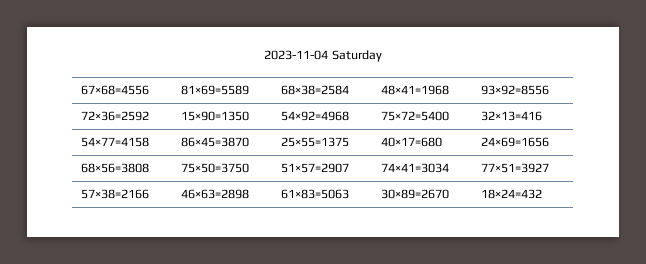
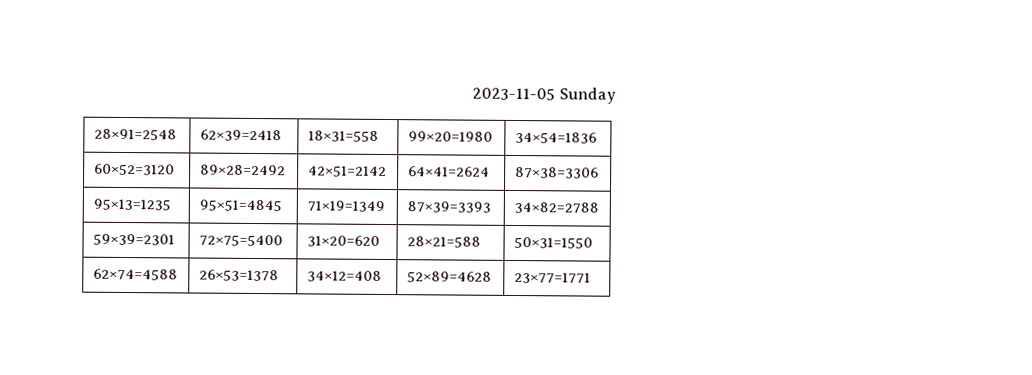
[264,50,382,62] [81,85,150,95] [181,85,250,95] [281,85,350,95] [381,85,450,95] [481,85,550,95] [81,111,150,121] [181,111,250,121] [281,111,350,121] [381,111,450,121] [481,111,543,121] [81,137,150,147] [181,137,250,147] [281,137,350,147] [381,137,443,147] [481,137,550,147] [81,163,150,173] [181,163,250,173] [281,163,350,173] [381,163,450,173] [481,163,550,173] [81,189,150,199] [181,189,250,199] [281,189,350,199] [381,189,450,199] [481,189,543,199] 2023-11-04 Saturday // 67×68=4556 | 81×69=5589 | 68×38=2584 | 48×41=1968 | 93×92=8556 // 72×36=2592 | 15×90=1350 | 54×92=4968 | 75×72=5400 | 32×13=416 // 54×77=4158 | 86×45=3870 | 25×55=1375 | 40×17=680 | 24×69=1656 // 68×56=3808 | 75×50=3750 | 51×57=2907 | 74×41=3034 | 77×51=3927 // 57×38=2166 | 46×63=2898 | 61×83=5063 | 30×89=2670 | 18×24=432 -> [472,87,616,104] [93,128,177,141] [199,129,282,142] [307,130,379,142] [407,131,493,142] [514,131,597,144] [93,163,175,176] [199,164,286,176] [307,165,387,178] [407,166,490,177] [514,166,599,179] [92,198,171,211] [198,199,282,212] [306,200,385,212] [406,201,491,213] [513,201,599,214] [92,233,175,246] [198,234,283,247] [306,235,380,247] [406,236,481,248] [513,236,593,249] [92,268,178,281] [198,269,279,282] [306,270,382,282] [406,271,492,283] [513,271,591,284] 2023-11-05 Sunday // 28×91=2548 | 62×39=2418 | 18×31=558 | 99×20=1980 | 34×54=1836 // 60×52=3120 | 89×28=2492 | 42×51=2142 | 64×41=2624 | 87×38=3306 // 95×13=1235 | 95×51=4845 | 71×19=1349 | 87×39=3393 | 34×82=2788 // 59×39=2301 | 72×75=5400 | 31×20=620 | 28×21=588 | 50×31=1550 // 62×74=4588 | 26×53=1378 | 34×12=408 | 52×89=4628 | 23×77=1771

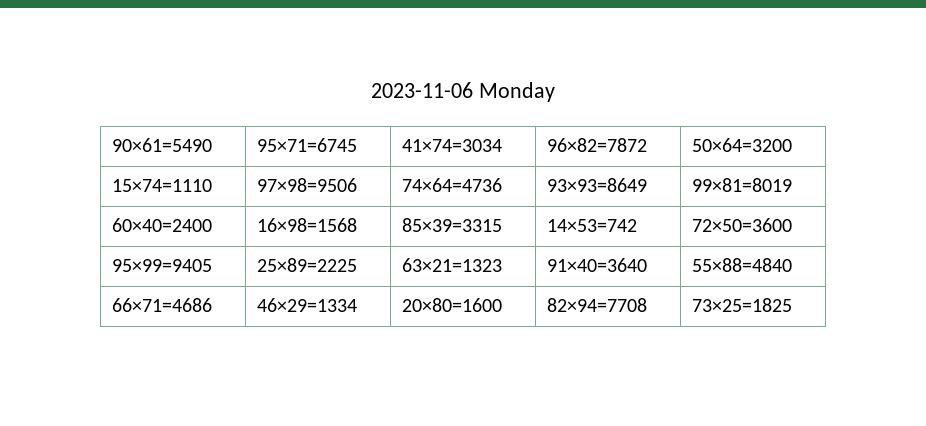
[472,87,616,104] [93,128,177,141] [199,129,282,142] [307,130,379,142] [407,131,493,142] [514,131,597,144] [93,163,175,176] [199,164,286,176] [307,165,387,178] [407,166,490,177] [514,166,599,179] [92,198,171,211] [198,199,282,212] [306,200,385,212] [406,201,491,213] [513,201,599,214] [92,233,175,246] [198,234,283,247] [306,235,380,247] [406,236,481,248] [513,236,593,249] [92,268,178,281] [198,269,279,282] [306,270,382,282] [406,271,492,283] [513,271,591,284] 2023-11-05 Sunday // 28×91=2548 | 62×39=2418 | 18×31=558 | 99×20=1980 | 34×54=1836 // 60×52=3120 | 89×28=2492 | 42×51=2142 | 64×41=2624 | 87×38=3306 // 95×13=1235 | 95×51=4845 | 71×19=1349 | 87×39=3393 | 34×82=2788 // 59×39=2301 | 72×75=5400 | 31×20=620 | 28×21=588 | 50×31=1550 // 62×74=4588 | 26×53=1378 | 34×12=408 | 52×89=4628 | 23×77=1771 -> [371,82,555,102] [112,138,213,152] [257,138,358,152] [402,139,503,152] [547,138,648,152] [692,138,793,152] [112,179,213,192] [257,178,358,192] [402,178,503,192] [547,178,648,192] [692,178,793,192] [112,218,213,232] [257,218,358,232] [402,218,503,232] [547,219,638,232] [692,218,793,232] [112,259,213,272] [257,258,358,272] [402,258,503,272] [547,258,648,272] [692,258,793,272] [112,298,213,312] [257,298,358,312] [402,298,503,312] [547,298,648,312] [692,298,793,312] 2023-11-06 Monday // 90×61=5490 | 95×71=6745 | 41×74=3034 | 96×82=7872 | 50×64=3200 // 15×74=1110 | 97×98=9506 | 74×64=4736 | 93×93=8649 | 99×81=8019 // 60×40=2400 | 16×98=1568 | 85×39=3315 | 14×53=742 | 72×50=3600 // 95×99=9405 | 25×89=2225 | 63×21=1323 | 91×40=3640 | 55×88=4840 // 66×71=4686 | 46×29=1334 | 20×80=1600 | 82×94=7708 | 73×25=1825

